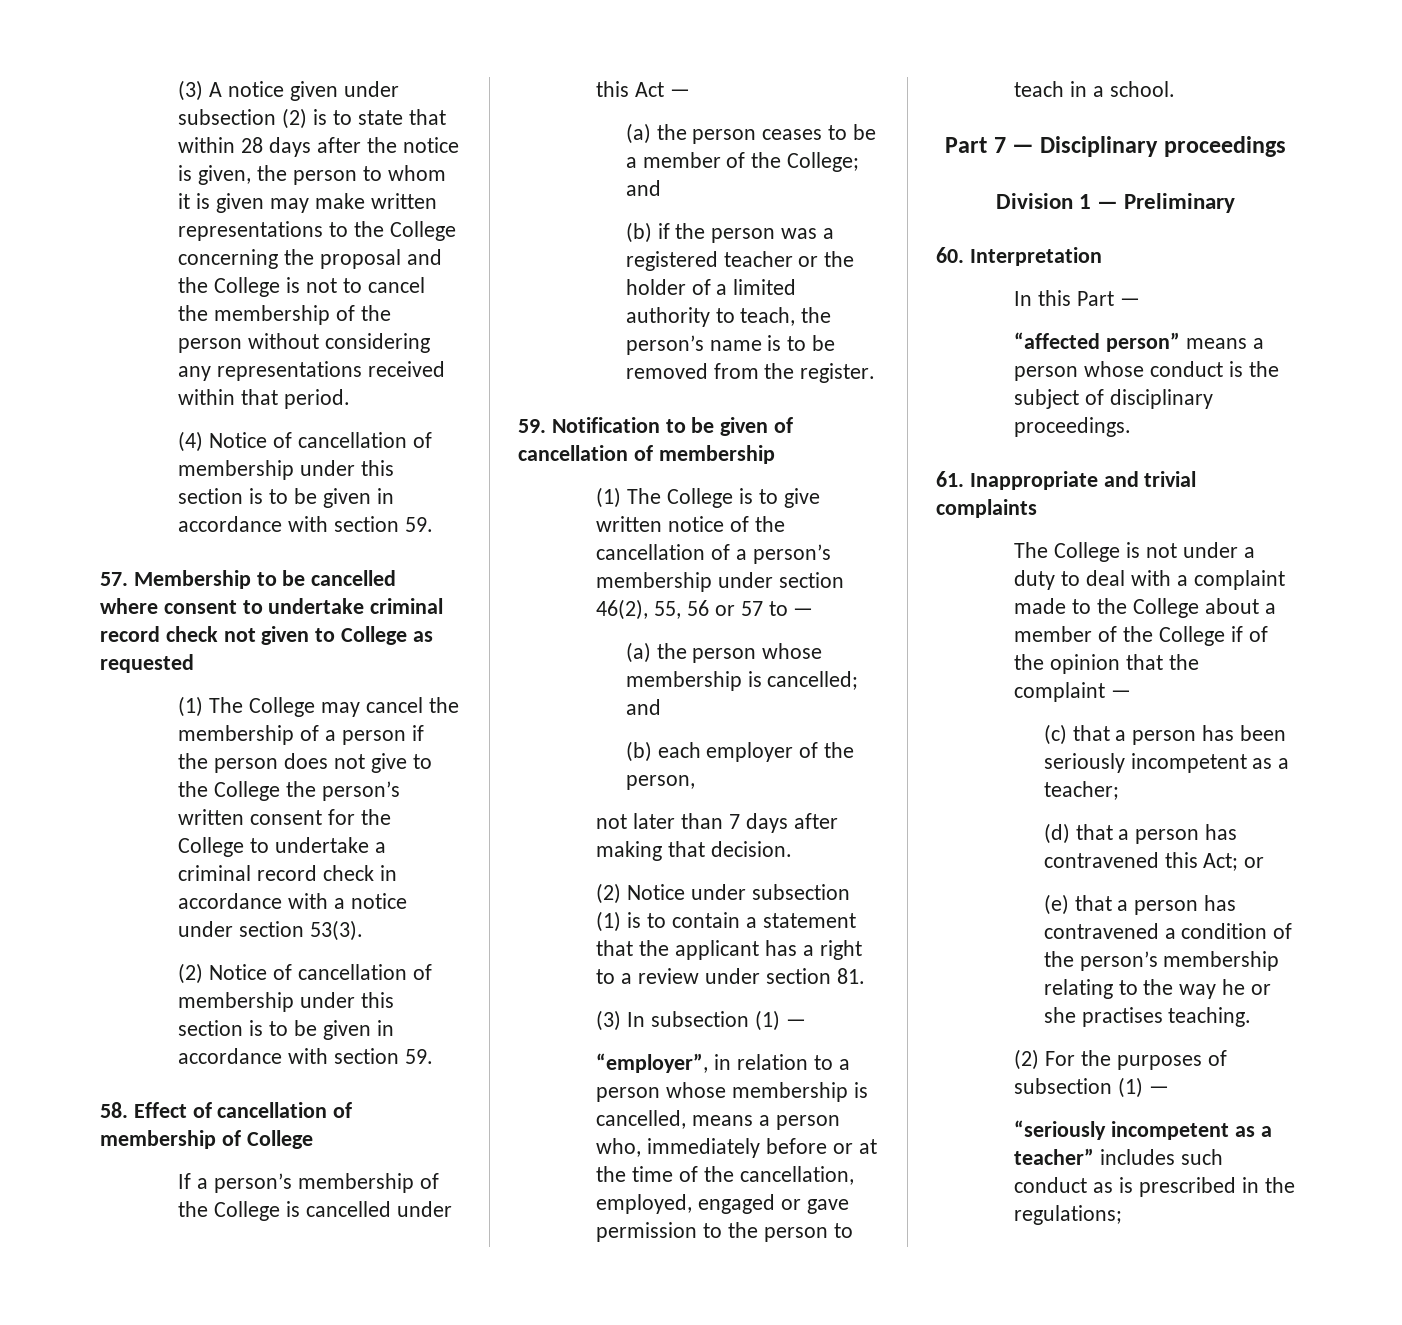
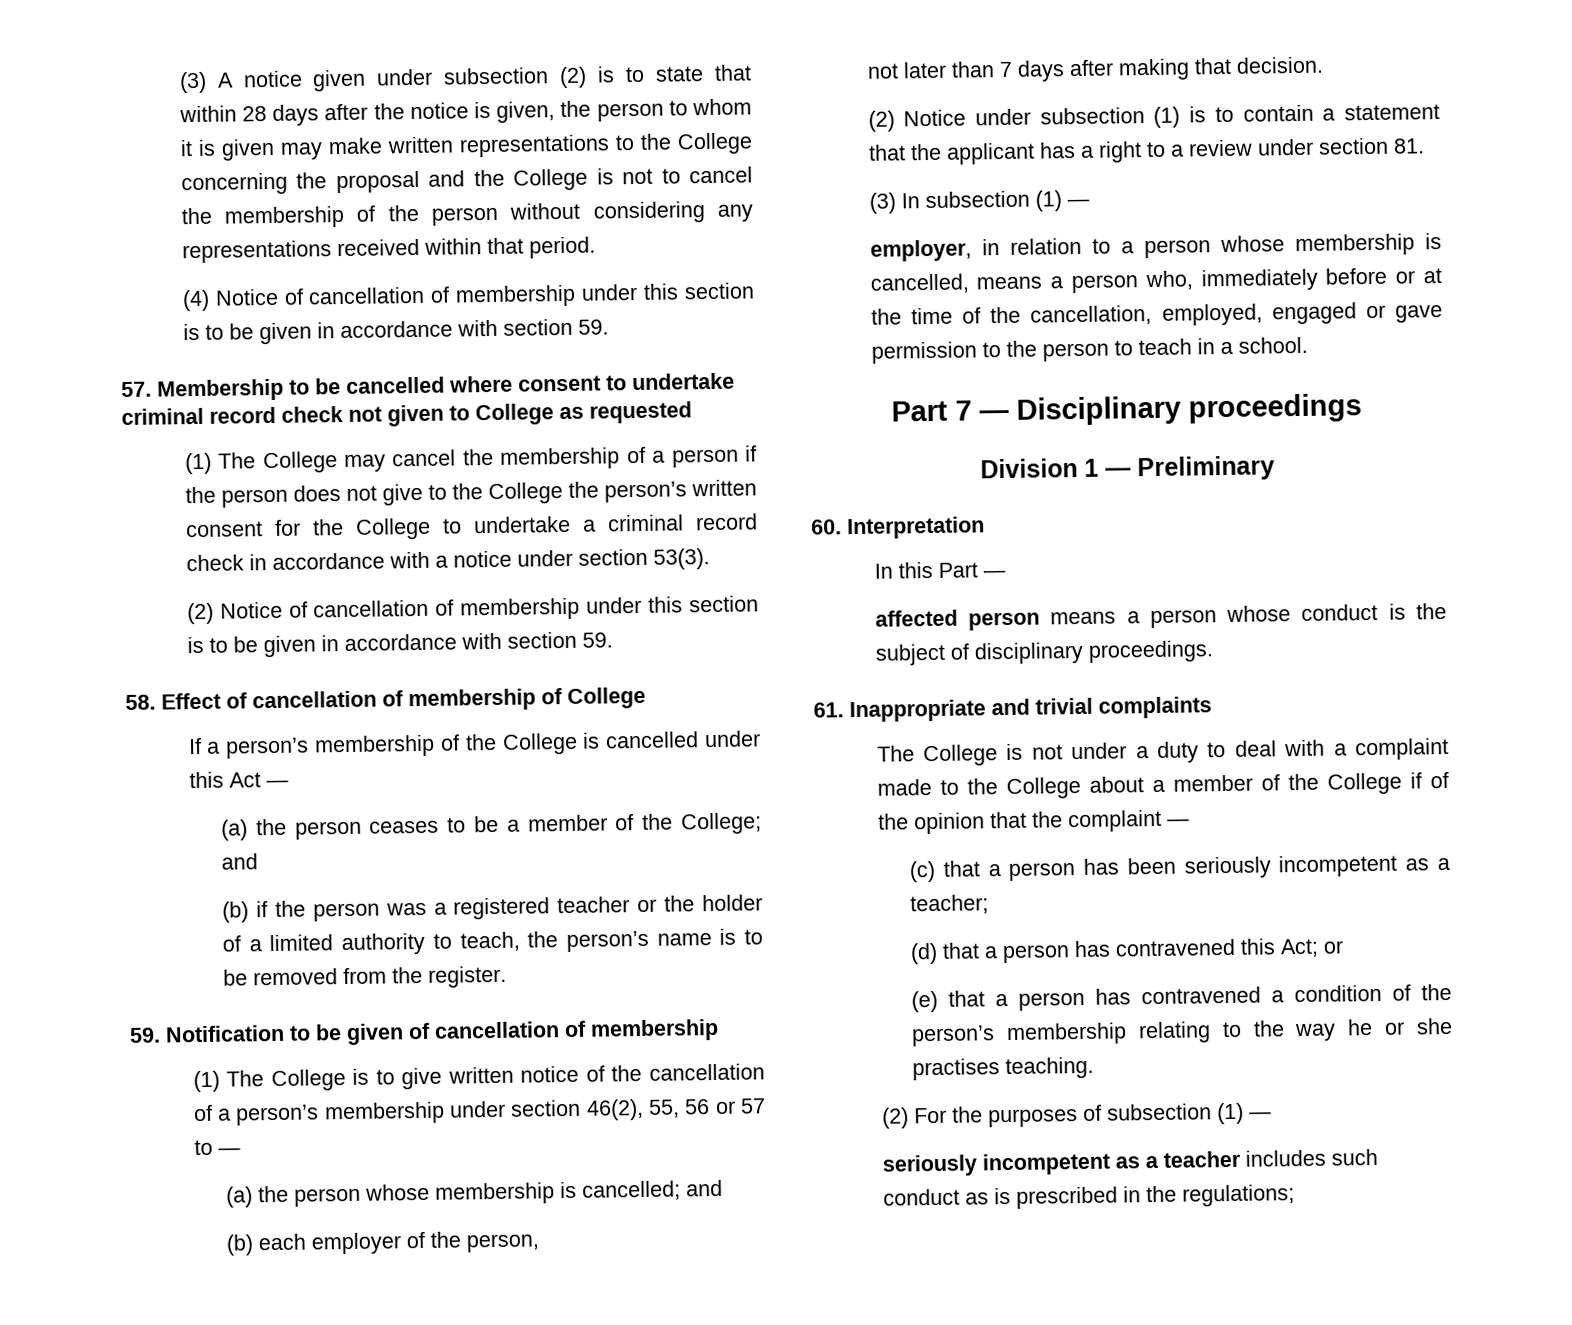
[596,1053,709,1073] “employer”, -> [869,239,972,262] employer,
[1014,332,1181,352] “affected person” -> [874,609,1040,631] affected person
[1014,1120,1272,1140] [1014,1148,1095,1165] “seriously incompetent as a teacher” -> [881,1150,1241,1177] seriously incompetent as a teacher

